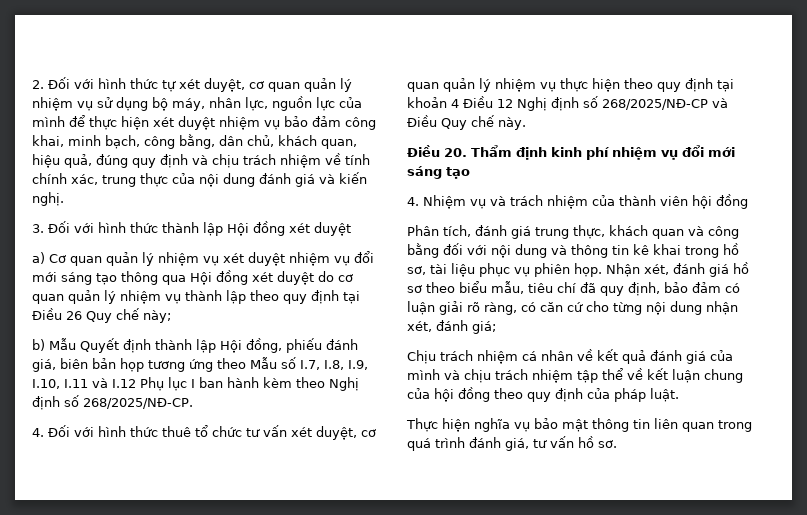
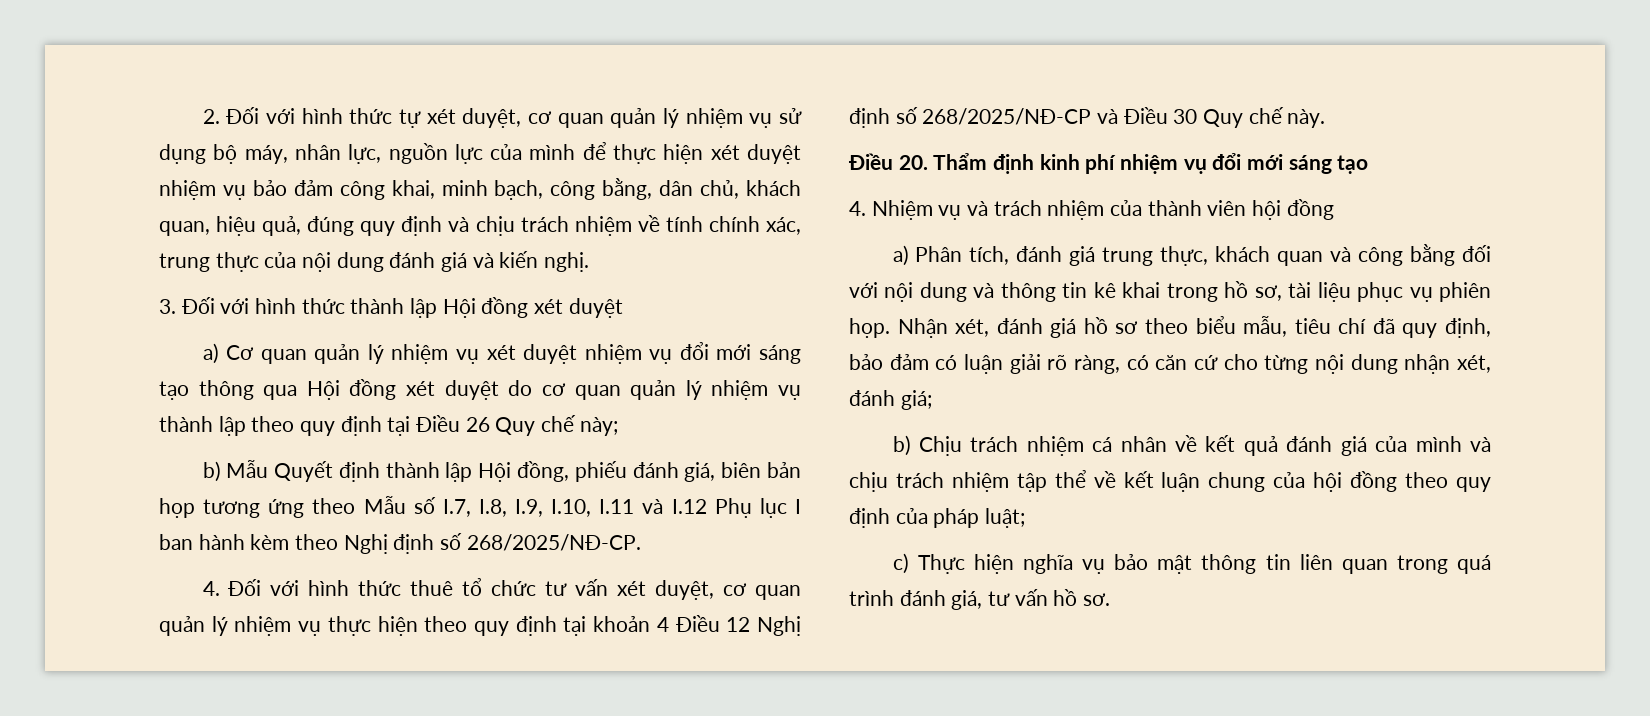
(437, 121) none -> [1173,109,1198,124] 30
(748, 201) none -> [892,245,909,266] a)
(496, 327) none -> [892,435,911,456] b)
[650,388,679,402] luật. // -> [985,508,1026,528] [892,553,909,574] luật; // c)

